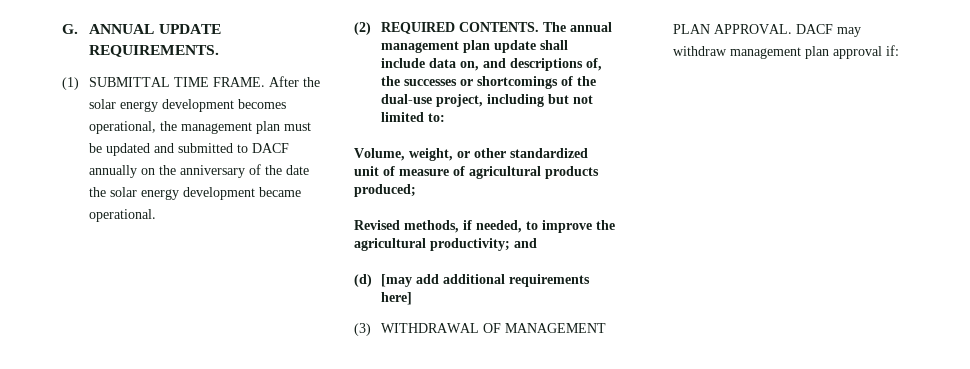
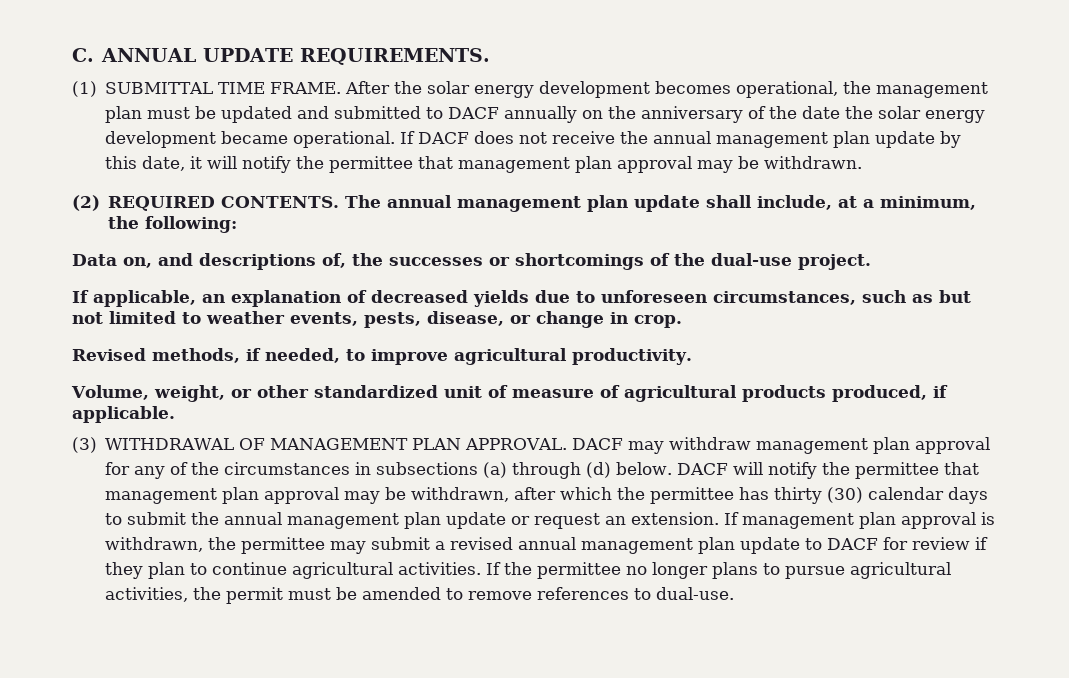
[62,24,78,34] G. -> [72,48,94,62] C.
(157, 215) none -> [400,131,962,148] [105,156,863,173] If DACF does not receive the annual management plan update by this date, it will notify the permittee that management plan approval may be withdrawn.
[381,58,457,68] include data -> [757,195,977,210] [108,216,238,233] [72,254,117,266] include, at a minimum, the following: // Data
[436,94,594,107] [381,112,446,122] project, including but not limited to: -> [798,254,871,270] [72,290,971,307] [72,311,682,328] [72,348,692,365] project. // If applicable, an explanation of decreased yields due to unforeseen circumstances, such as but not limited to weather events, pests, disease, or change in crop. // Revised methods, if needed, to improve agricultural productivity.
[354,184,416,197] [354,220,615,233] [354,238,537,251] [354,274,591,287] [381,292,413,305] produced; // Revised methods, if needed, to improve the agricultural productivity; and // (d) [may add additional requirements here] -> [831,385,948,402] [72,406,175,423] produced, if applicable.
[886,45,900,56] if: -> [105,462,980,479] [105,487,989,504] [105,512,996,529] [105,537,989,554] [105,562,952,579] [105,587,735,604] for any of the circumstances in subsections (a) through (d) below. DACF will notify the permittee that management plan approval may be withdrawn, after which the permittee has thirty (30) calendar days to submit the annual management plan update or request an extension. If management plan approval is withdrawn, the permittee may submit a revised annual management plan update to DACF for review if they plan to continue agricultural activities. If the permittee no longer plans to pursue agricultural activities, the permit must be amended to remove references to dual-use.

